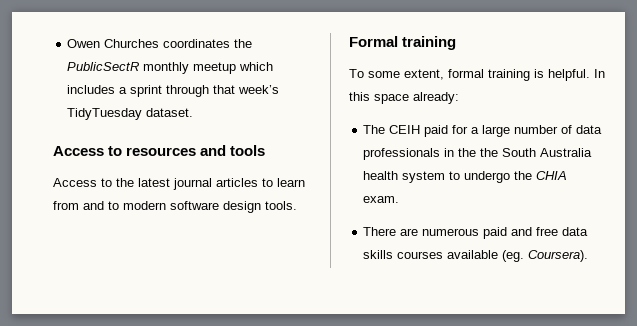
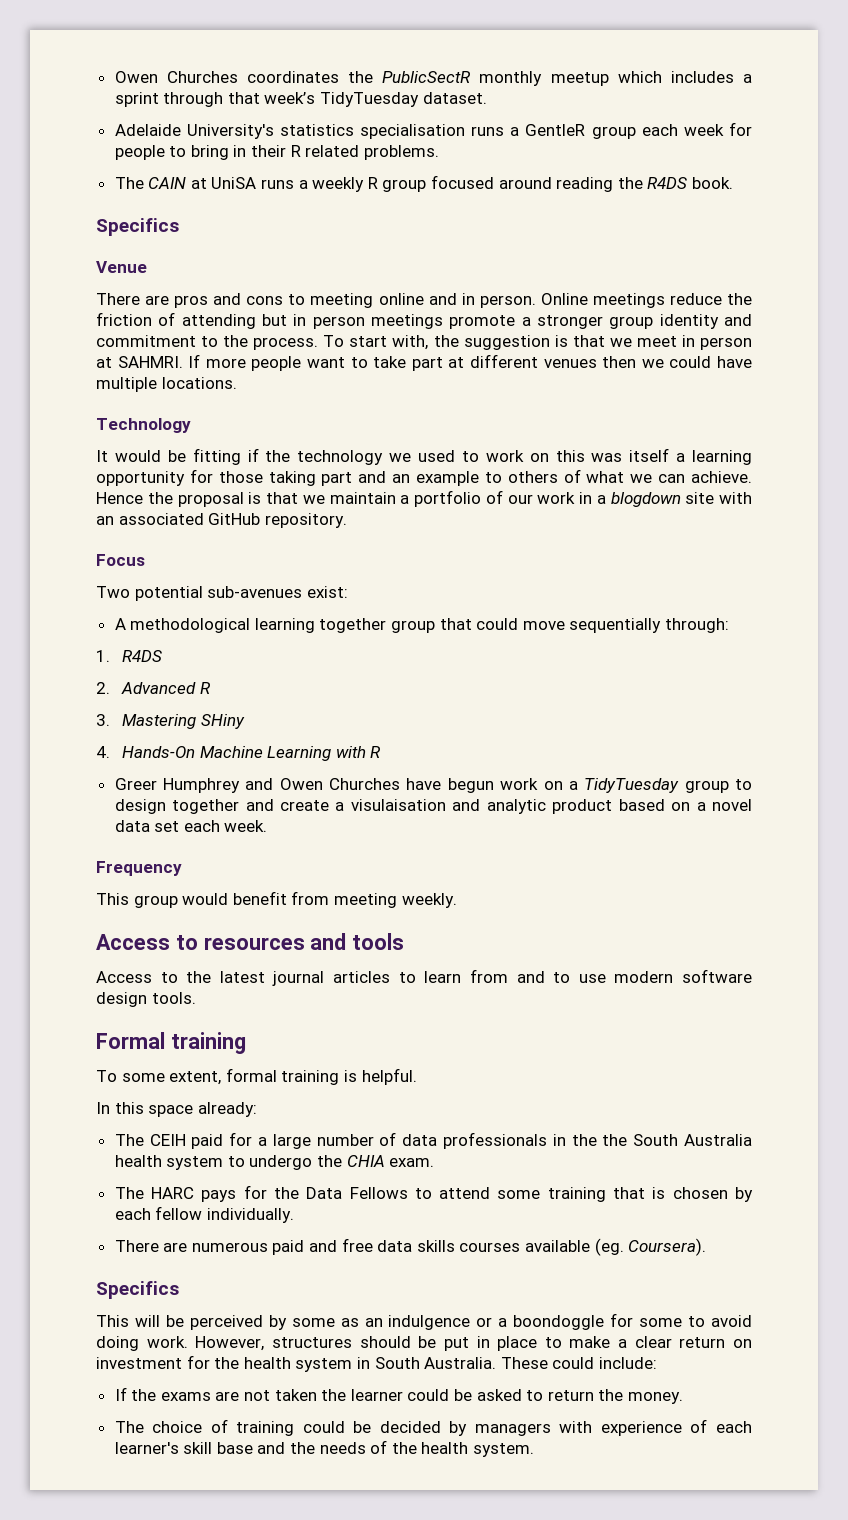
(194, 112) none -> [114,122,752,139] [114,145,439,160] [114,175,733,192] [96,218,179,236] [96,261,147,273] [96,293,752,308] [96,312,752,329] [96,335,752,350] [96,354,753,371] [96,377,237,392] [96,418,191,433] [96,448,752,465] [96,469,752,486] [96,490,752,507] [96,513,347,528] [96,554,145,566] [96,586,348,601] [114,618,730,633] [96,650,163,662] [96,682,211,694] [96,714,245,729] [96,746,382,761] [114,778,753,793] [114,799,752,814] [114,820,268,832] [96,861,182,876] [96,891,457,908] // Adelaide University's statistics specialisation runs a GentleR group each week for people to bring in their R related problems. // The CAIN at UniSA runs a weekly R group focused around reading the R4DS book. // Specifics // Venue // There are pros and cons to meeting online and in person. Online meetings reduce the friction of attending but in person meetings promote a stronger group identity and commitment to the process. To start with, the suggestion is that we meet in person at SAHMRI. If more people want to take part at different venues then we could have multiple locations. // Technology // It would be fitting if the technology we used to work on this was itself a learning opportunity for those taking part and an example to others of what we can achieve. Hence the proposal is that we maintain a portfolio of our work in a blogdown site with an associated GitHub repository. // Focus // Two potential sub-avenues exist: // A methodological learning together group that could move sequentially through: // 1. R4DS // 2. Advanced R // 3. Mastering SHiny // 4. Hands-On Machine Learning with R // Greer Humphrey and Owen Churches have begun work on a TidyTuesday group to design together and create a visulaisation and analytic product based on a novel data set each week. // Frequency // This group would benefit from meeting weekly.
(119, 205) none -> [578,974,606,983] use
(590, 75) none -> (417, 1076) //
(400, 199) none -> [114,1185,753,1202] [114,1206,294,1223] // The HARC pays for the Data Fellows to attend some training that is chosen by each fellow individually.
(589, 256) none -> [96,1281,179,1299] [96,1313,752,1330] [96,1336,752,1351] [96,1355,657,1372] [114,1387,683,1404] [114,1419,752,1436] [114,1440,535,1457] // Specifics // This will be perceived by some as an indulgence or a boondoggle for some to avoid doing work. However, structures should be put in place to make a clear return on investment for the health system in South Australia. These could include: // If the exams are not taken the learner could be asked to return the money. // The choice of training could be decided by managers with experience of each learner's skill base and the needs of the health system.

